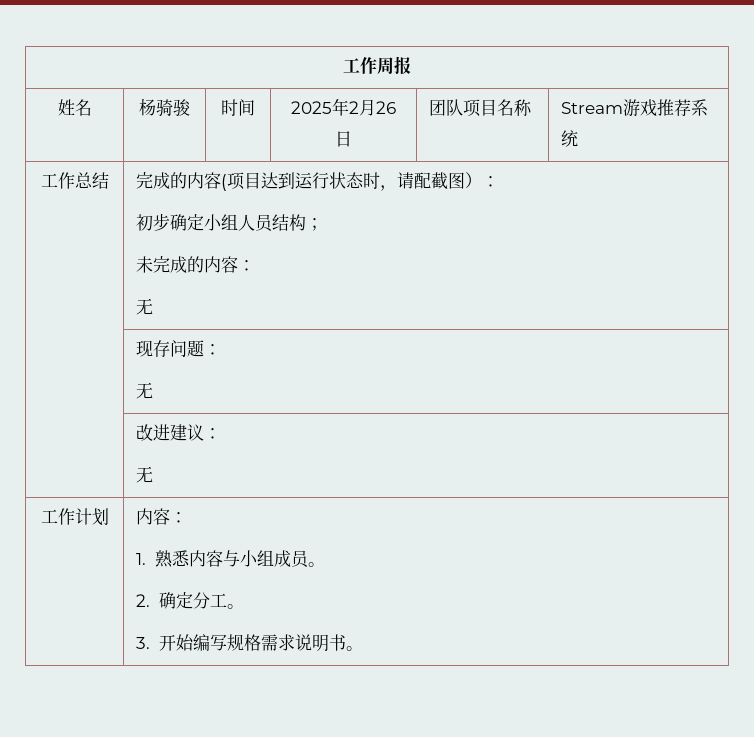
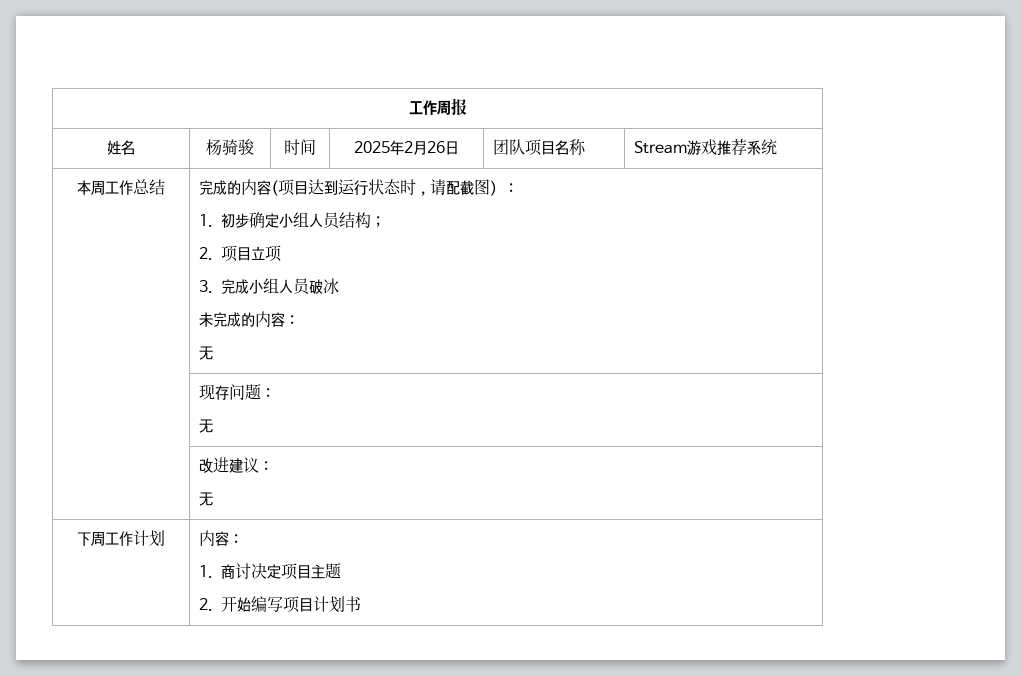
(579, 138) none -> [77,180,105,195] 本周
(500, 181) none -> [199,214,214,227] 1.
(324, 224) none -> [199,245,283,262] [199,278,340,295] // 2.项目立项 // 3.完成小组人员破冰
(154, 474) none -> [77,532,105,546] 下周
[154,550,325,568] [136,592,244,609] [136,634,363,652] 熟悉内容与小组成员。 // 2.确定分工。 // 3.开始编写规格需求说明书。 -> [221,563,342,580] [199,596,362,613] 商讨决定项目主题 // 2.开始编写项目计划书

